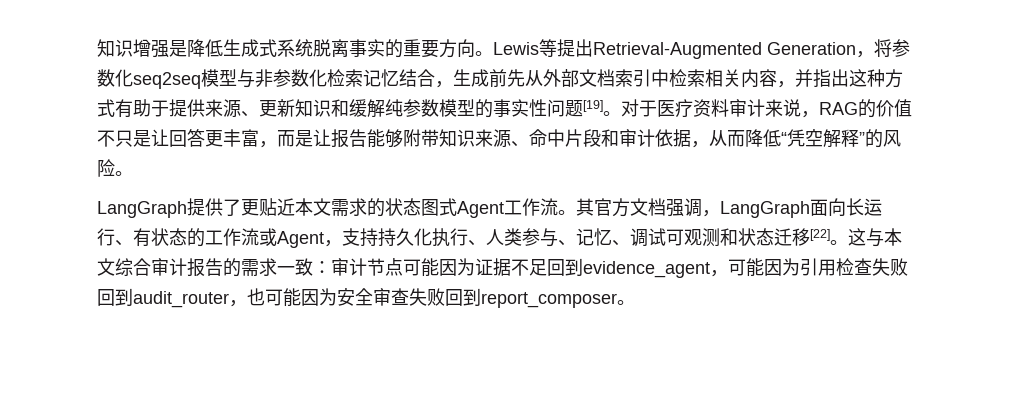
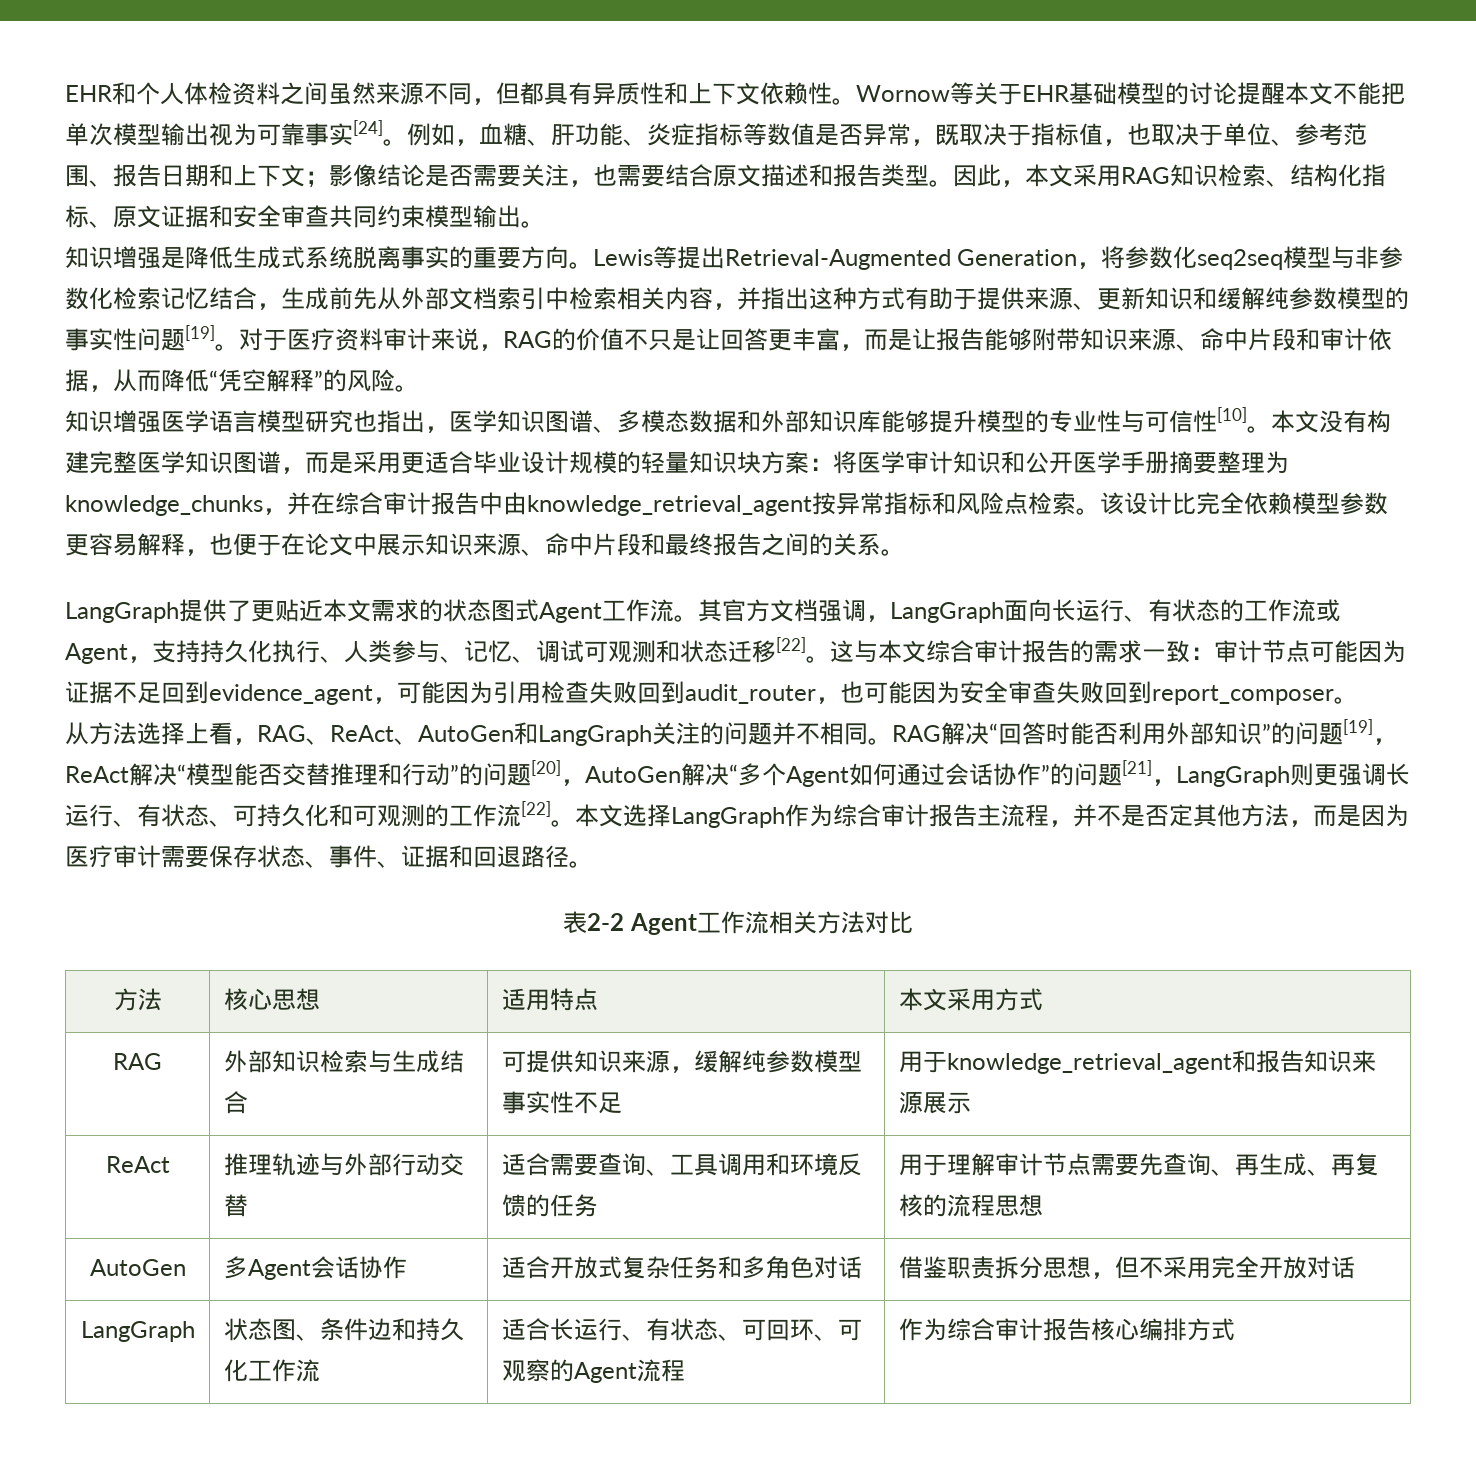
(97, 48) none -> [65,82,1405,105] [65,120,383,146] [383,123,1367,146] [65,164,1386,188] [65,205,545,228] EHR和个人体检资料之间虽然来源不同，但都具有异质性和上下文依赖性。Wornow等关于EHR基础模型的讨论提醒本文不能把单次模型输出视为可靠事实[24]。例如，血糖、肝功能、炎症指标等数值是否异常，既取决于指标值，也取决于单位、参考范围、报告日期和上下文；影像结论是否需要关注，也需要结合原文描述和报告类型。因此，本文采用RAG知识检索、结构化指标、原文证据和安全审查共同约束模型输出。 //
(133, 173) none -> [65,407,1247,433] [1247,410,1391,433] [65,451,1289,474] [65,492,1388,516] [65,533,905,556] // 知识增强医学语言模型研究也指出，医学知识图谱、多模态数据和外部知识库能够提升模型的专业性与可信性[10]。本文没有构建完整医学知识图谱，而是采用更适合毕业设计规模的轻量知识块方案：将医学审计知识和公开医学手册摘要整理为knowledge_chunks，并在综合审计报告中由knowledge_retrieval_agent按异常指标和风险点检索。该设计比完全依赖模型参数更容易解释，也便于在论文中展示知识来源、命中片段和最终报告之间的关系。
(635, 302) none -> [65,719,1373,746] [1373,738,1397,745] [65,760,561,786] [561,760,1152,787] [1152,763,1410,787] [65,801,551,827] [551,804,1409,828] [65,845,593,868] [563,911,913,935] [113,988,162,1011] [223,988,320,1011] [501,988,598,1011] [898,988,1043,1011] [113,1053,162,1070] [223,1050,464,1073] [223,1091,248,1114] [501,1050,862,1073] [501,1091,622,1114] [898,1050,1376,1074] [898,1091,971,1114] [105,1156,170,1173] [223,1153,464,1176] [223,1194,248,1217] [501,1153,862,1176] [501,1194,598,1217] [898,1153,1379,1176] [898,1194,1043,1217] [89,1259,186,1276] [223,1256,407,1280] [501,1256,862,1279] [898,1256,1355,1279] [80,1321,195,1342] [223,1318,464,1341] [223,1359,320,1382] [501,1318,862,1341] [501,1359,685,1383] [898,1318,1235,1341] // 从方法选择上看，RAG、ReAct、AutoGen和LangGraph关注的问题并不相同。RAG解决“回答时能否利用外部知识”的问题[19]，ReAct解决“模型能否交替推理和行动”的问题[20]，AutoGen解决“多个Agent如何通过会话协作”的问题[21]，LangGraph则更强调长运行、有状态、可持久化和可观测的工作流[22]。本文选择LangGraph作为综合审计报告主流程，并不是否定其他方法，而是因为医疗审计需要保存状态、事件、证据和回退路径。 // 表2-2 Agent工作流相关方法对比 // 方法 | 核心思想 | 适用特点 | 本文采用方式 // RAG | 外部知识检索与生成结合 | 可提供知识来源，缓解纯参数模型事实性不足 | 用于knowledge_retrieval_agent和报告知识来源展示 // ReAct | 推理轨迹与外部行动交替 | 适合需要查询、工具调用和环境反馈的任务 | 用于理解审计节点需要先查询、再生成、再复核的流程思想 // AutoGen | 多Agent会话协作 | 适合开放式复杂任务和多角色对话 | 借鉴职责拆分思想，但不采用完全开放对话 // LangGraph | 状态图、条件边和持久化工作流 | 适合长运行、有状态、可回环、可观察的Agent流程 | 作为综合审计报告核心编排方式

